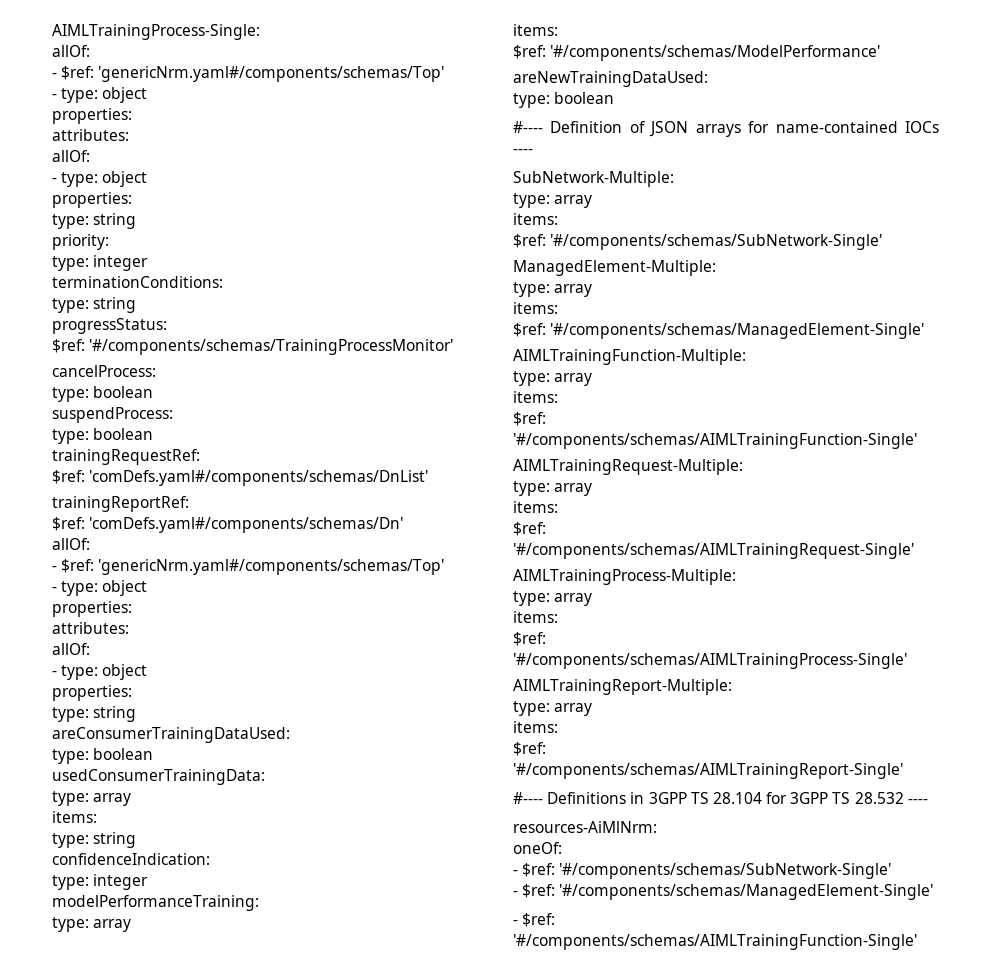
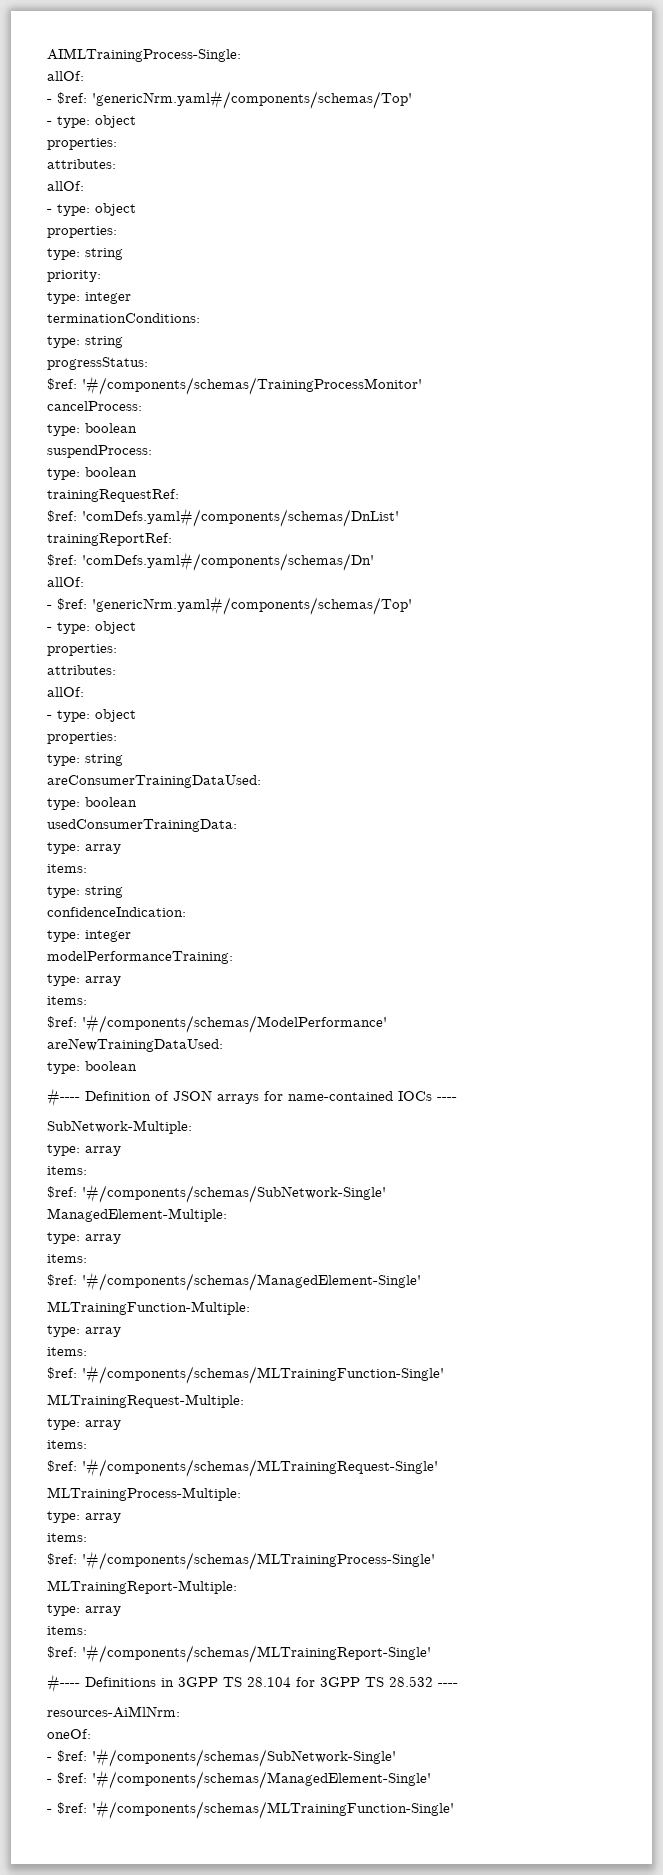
[513,349,746,365] [513,371,593,386] [513,391,558,403] [513,412,546,426] [513,433,917,449] [513,459,743,475] [513,481,593,496] [513,501,558,513] [513,522,546,536] [513,543,914,559] [513,569,736,585] [513,591,593,606] [513,611,558,623] [513,632,546,646] [513,653,907,669] [513,679,732,695] [513,701,593,716] [513,721,558,733] [513,742,546,756] [513,763,903,779] AIMLTrainingFunction-Multiple: // type: array // items: // $ref: '#/components/schemas/AIMLTrainingFunction-Single' // AIMLTrainingRequest-Multiple: // type: array // items: // $ref: '#/components/schemas/AIMLTrainingRequest-Single' // AIMLTrainingProcess-Multiple: // type: array // items: // $ref: '#/components/schemas/AIMLTrainingProcess-Single' // AIMLTrainingReport-Multiple: // type: array // items: // $ref: '#/components/schemas/AIMLTrainingReport-Single' -> [47,1301,250,1315] [47,1325,121,1337] [47,1347,87,1356] [47,1365,444,1384] [47,1394,244,1408] [47,1418,121,1430] [47,1440,87,1449] [47,1458,438,1477] [47,1487,241,1501] [47,1511,121,1523] [47,1533,87,1542] [47,1551,435,1570] [47,1580,237,1594] [47,1604,121,1616] [47,1626,87,1635] [47,1644,431,1663] MLTrainingFunction-Multiple: // type: array // items: // $ref: '#/components/schemas/MLTrainingFunction-Single' // MLTrainingRequest-Multiple: // type: array // items: // $ref: '#/components/schemas/MLTrainingRequest-Single' // MLTrainingProcess-Multiple: // type: array // items: // $ref: '#/components/schemas/MLTrainingProcess-Single' // MLTrainingReport-Multiple: // type: array // items: // $ref: '#/components/schemas/MLTrainingReport-Single'
[513,934,917,950] '#/components/schemas/AIMLTrainingFunction-Single' -> [92,1800,454,1819] '#/components/schemas/MLTrainingFunction-Single'

